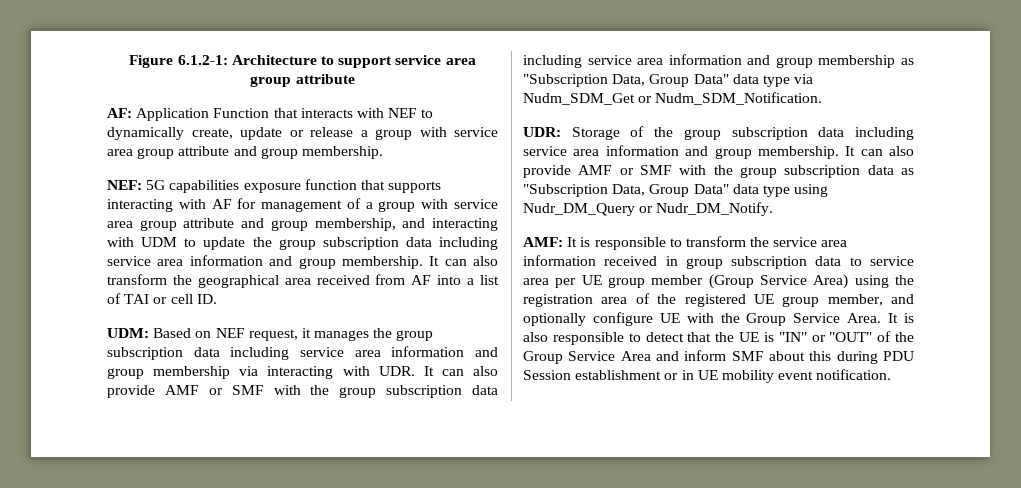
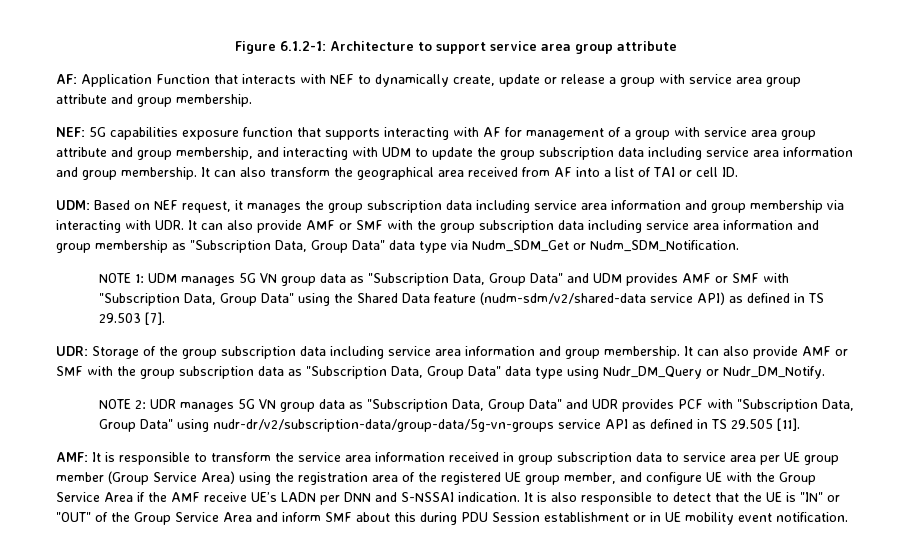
(823, 98) none -> [99,273,790,286] [99,292,825,306] [99,312,166,325] // NOTE 1: UDM manages 5G VN group data as "Subscription Data, Group Data" and UDM provides AMF or SMF with "Subscription Data, Group Data" using the Shared Data feature (nudm-sdm/v2/shared-data service API) as defined in TS 29.503 [7].
(774, 209) none -> [99,399,855,412] [99,418,801,432] // NOTE 2: UDR manages 5G VN group data as "Subscription Data, Group Data" and UDR provides PCF with "Subscription Data, Group Data" using nudr-dr/v2/subscription-data/group-data/5g-vn-groups service API as defined in TS 29.505 [11].
[523,313,586,326] optionally -> (642, 477) none
[847,313,882,323] Area. -> [104,492,520,505] Area if the AMF receive UE’s LADN per DNN and S-NSSAI indication.

